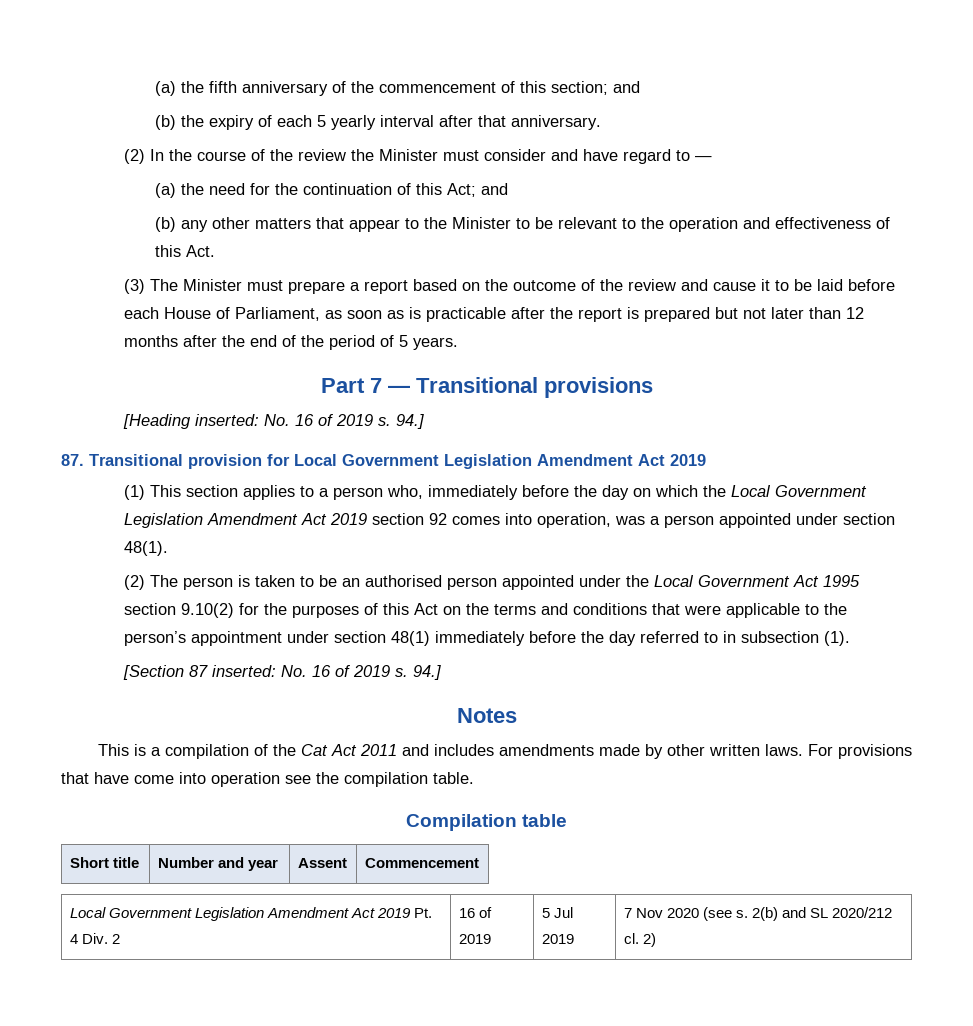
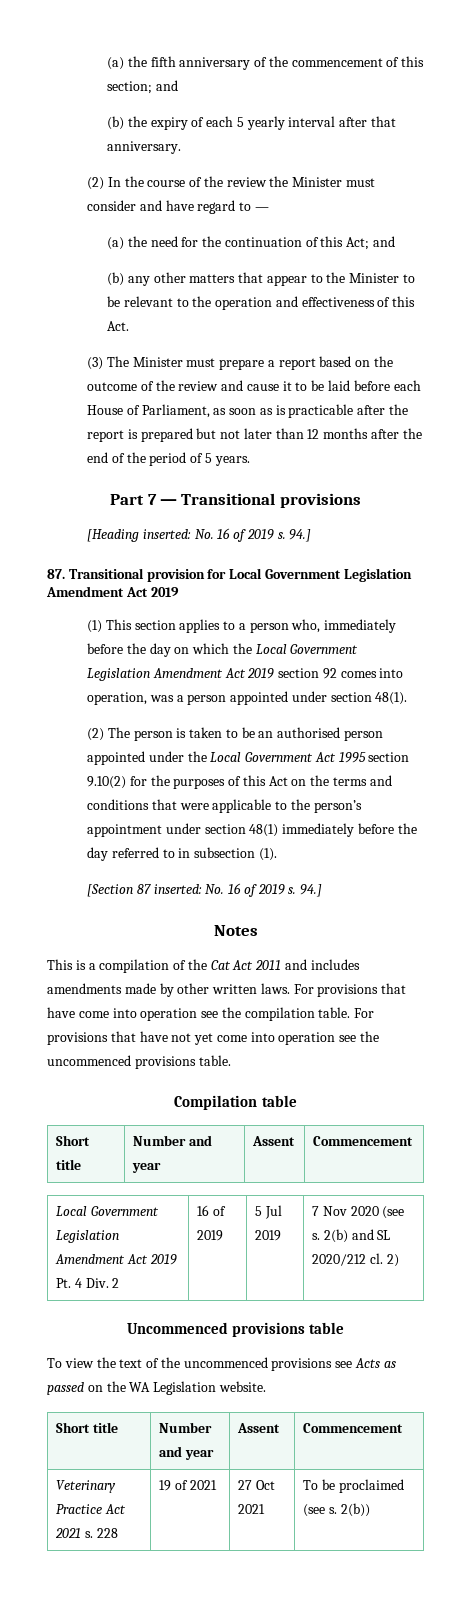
(474, 778) none -> [354,1008,375,1018] [47,1031,380,1045] [47,1055,231,1069] For provisions that have not yet come into operation see the uncommenced provisions table.
(656, 940) none -> [126,1322,345,1337] [47,1357,396,1371] [47,1381,266,1395] [56,1422,118,1433] [159,1422,213,1433] [159,1446,214,1460] [237,1423,281,1433] [303,1423,404,1433] [56,1480,117,1493] [56,1504,126,1514] [55,1528,118,1538] [159,1480,217,1491] [238,1480,275,1490] [238,1504,266,1514] [303,1479,404,1493] [303,1503,370,1517] // Uncommenced provisions table // To view the text of the uncommenced provisions see Acts as passed on the WA Legislation website. // Short title | Number and year | Assent | Commencement // Veterinary Practice Act 2021 s. 228 | 19 of 2021 | 27 Oct 2021 | To be proclaimed (see s. 2(b))

